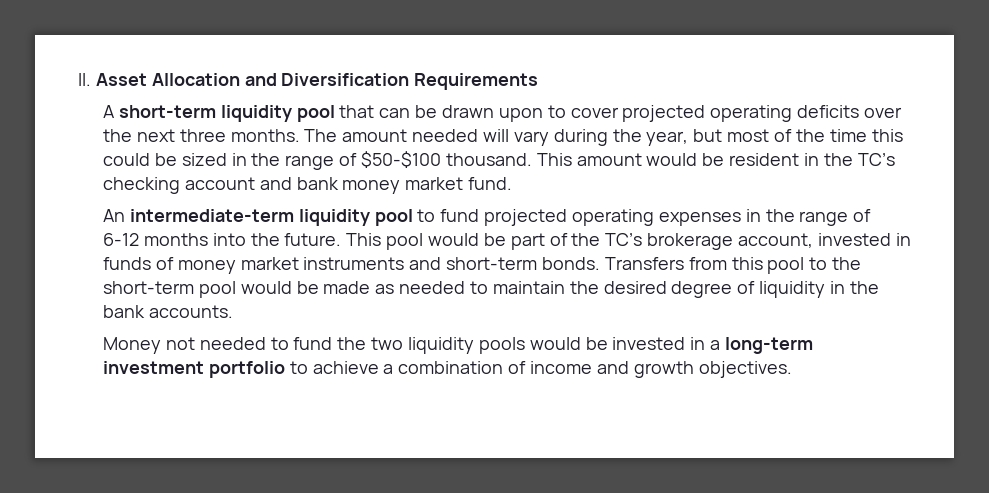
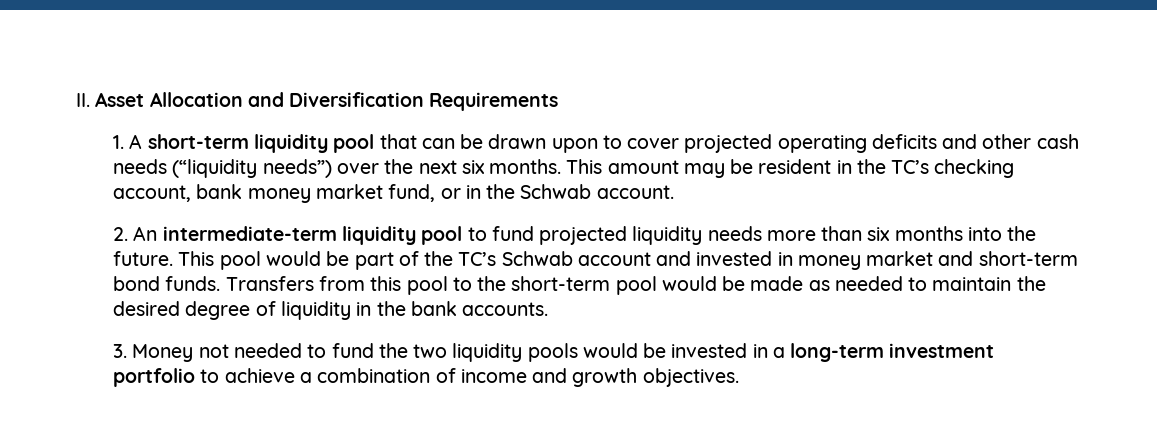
(539, 81) none -> [113,135,125,149] 1.
[864,107,903,118] [102,129,903,146] [102,151,532,170] over the next three months. The amount needed will vary during the year, but most of the time this could be sized in the range of $50-$100 thousand. -> [942,134,1079,149] [113,159,562,178] and other cash needs (“liquidity needs”) over the next six months.
[646,153,698,166] would -> [683,163,725,178] may
[184,177,292,190] account and -> [113,185,192,202] account,
[468,177,513,190] fund. // -> [388,184,674,202] [113,227,129,241] fund, or in the Schwab account. // 2.
[572,209,872,226] [102,233,139,246] operating expenses in the range of 6-12 -> [632,226,891,245] liquidity needs more than six
[647,233,911,250] [102,257,405,274] brokerage account, invested in funds of money market instruments -> [501,251,934,270] Schwab account and invested in money market
[542,257,601,270] bonds. -> [113,276,221,291] bond funds.
(233, 311) none -> [113,344,128,358] 3.

